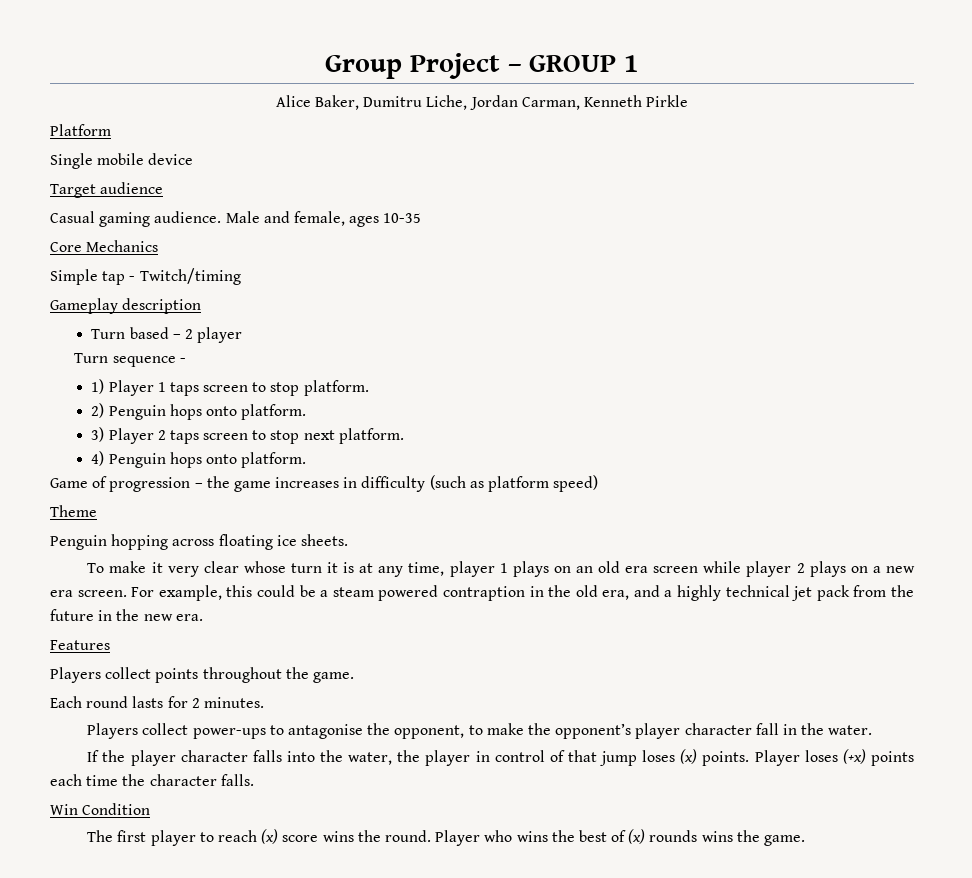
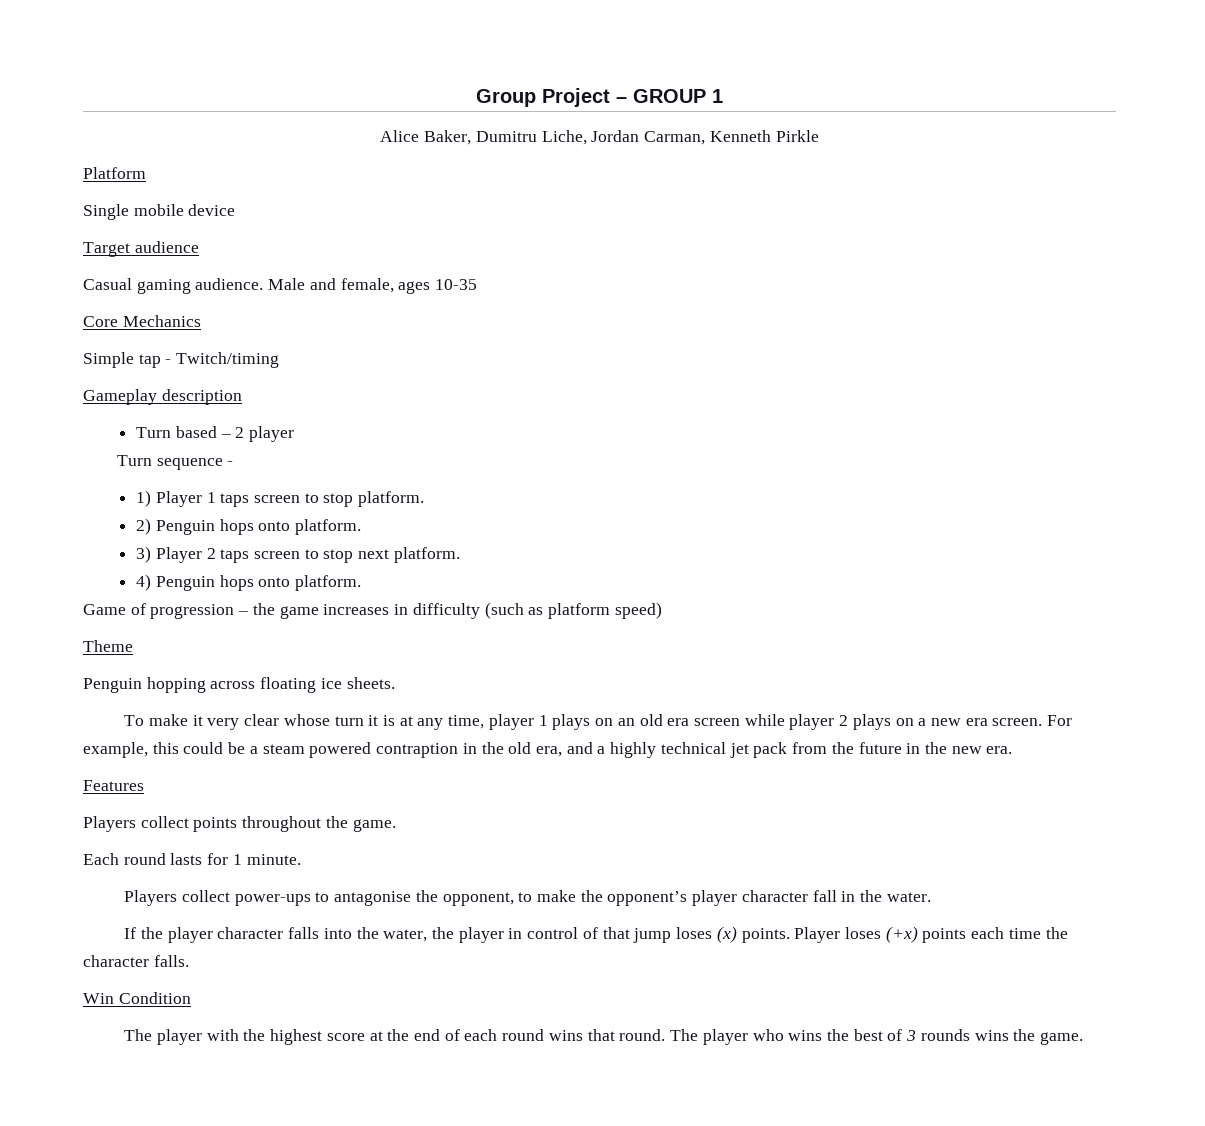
[191,697,264,708] 2 minutes. -> [232,854,301,865] 1 minute.
[117,829,481,846] first player to reach (x) score wins the round. Player -> [156,1029,748,1045] player with the highest score at the end of each round wins that round. The player
[628,829,646,844] (x) -> [906,1030,917,1041] 3

